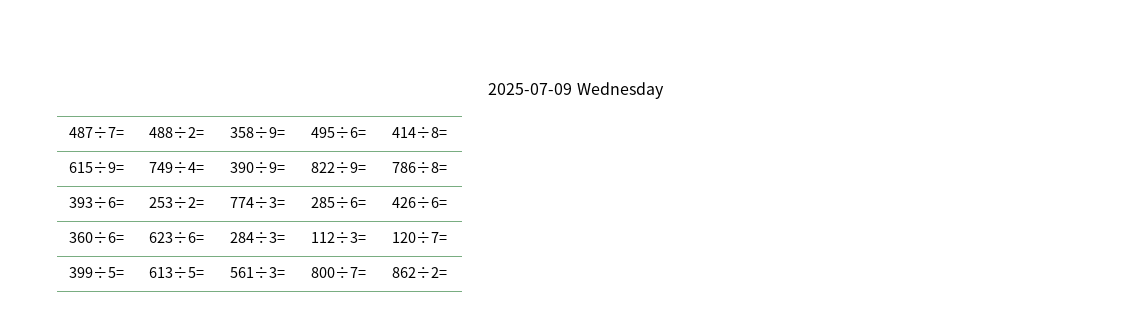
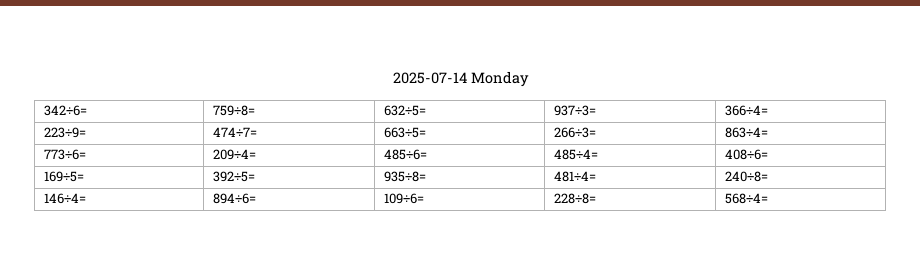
[488,82,664,99] [69,127,125,138] [149,127,205,138] [230,127,286,138] [311,127,367,138] [392,127,448,138] [69,162,125,173] [149,162,205,173] [230,162,286,173] [311,162,367,173] [392,162,448,173] [69,197,125,208] [149,197,205,208] [230,197,286,208] [311,197,367,208] [392,197,448,208] [69,232,125,243] [149,232,205,243] [230,232,286,243] [311,232,367,243] [392,232,448,243] [69,267,125,278] [149,267,205,278] [230,267,286,278] [311,267,367,278] [392,267,448,278] 2025-07-09 Wednesday // 487÷7= | 488÷2= | 358÷9= | 495÷6= | 414÷8= // 615÷9= | 749÷4= | 390÷9= | 822÷9= | 786÷8= // 393÷6= | 253÷2= | 774÷3= | 285÷6= | 426÷6= // 360÷6= | 623÷6= | 284÷3= | 112÷3= | 120÷7= // 399÷5= | 613÷5= | 561÷3= | 800÷7= | 862÷2= -> [392,71,529,87] [44,105,88,116] [213,105,256,116] [384,105,427,116] [554,105,597,116] [725,105,769,116] [44,127,87,138] [213,127,258,137] [384,127,427,138] [554,127,597,138] [725,127,769,138] [44,149,87,160] [213,149,257,160] [384,149,428,160] [554,149,599,160] [725,149,769,160] [44,171,85,182] [213,171,256,182] [384,171,427,182] [554,171,597,182] [725,171,769,182] [44,193,87,204] [213,193,257,204] [384,193,425,204] [554,193,597,204] [725,193,769,204] 2025-07-14 Monday // 342÷6= | 759÷8= | 632÷5= | 937÷3= | 366÷4= // 223÷9= | 474÷7= | 663÷5= | 266÷3= | 863÷4= // 773÷6= | 209÷4= | 485÷6= | 485÷4= | 408÷6= // 169÷5= | 392÷5= | 935÷8= | 481÷4= | 240÷8= // 146÷4= | 894÷6= | 109÷6= | 228÷8= | 568÷4=

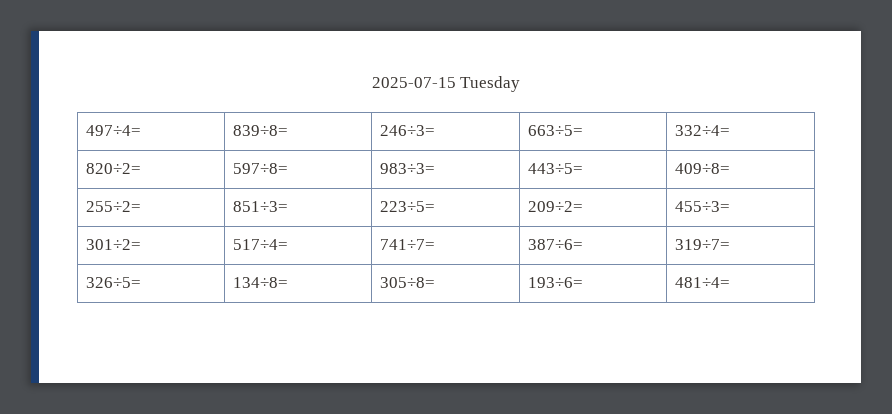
[392,71,529,87] [44,105,88,116] [213,105,256,116] [384,105,427,116] [554,105,597,116] [725,105,769,116] [44,127,87,138] [213,127,258,137] [384,127,427,138] [554,127,597,138] [725,127,769,138] [44,149,87,160] [213,149,257,160] [384,149,428,160] [554,149,599,160] [725,149,769,160] [44,171,85,182] [213,171,256,182] [384,171,427,182] [554,171,597,182] [725,171,769,182] [44,193,87,204] [213,193,257,204] [384,193,425,204] [554,193,597,204] [725,193,769,204] 2025-07-14 Monday // 342÷6= | 759÷8= | 632÷5= | 937÷3= | 366÷4= // 223÷9= | 474÷7= | 663÷5= | 266÷3= | 863÷4= // 773÷6= | 209÷4= | 485÷6= | 485÷4= | 408÷6= // 169÷5= | 392÷5= | 935÷8= | 481÷4= | 240÷8= // 146÷4= | 894÷6= | 109÷6= | 228÷8= | 568÷4= -> [371,76,521,92] [85,125,141,136] [232,125,288,136] [379,125,435,136] [527,125,583,136] [674,125,730,136] [85,163,141,174] [232,163,288,174] [379,163,435,174] [527,163,583,174] [674,163,730,174] [85,201,141,212] [232,201,288,212] [379,201,435,212] [527,201,583,212] [674,201,730,212] [85,239,141,250] [232,239,288,250] [379,239,435,250] [527,239,583,250] [674,239,730,250] [85,277,141,288] [232,277,288,288] [379,277,435,288] [527,277,583,288] [674,277,730,288] 2025-07-15 Tuesday // 497÷4= | 839÷8= | 246÷3= | 663÷5= | 332÷4= // 820÷2= | 597÷8= | 983÷3= | 443÷5= | 409÷8= // 255÷2= | 851÷3= | 223÷5= | 209÷2= | 455÷3= // 301÷2= | 517÷4= | 741÷7= | 387÷6= | 319÷7= // 326÷5= | 134÷8= | 305÷8= | 193÷6= | 481÷4=

